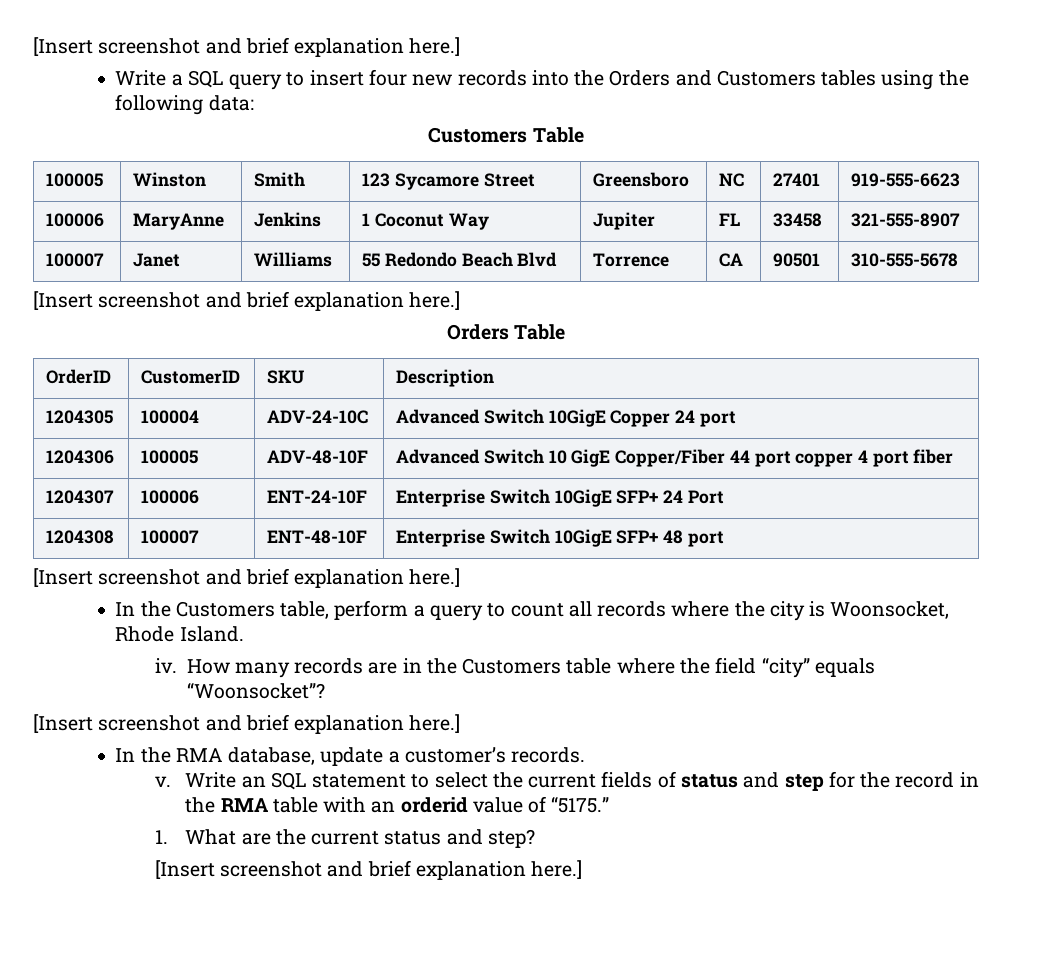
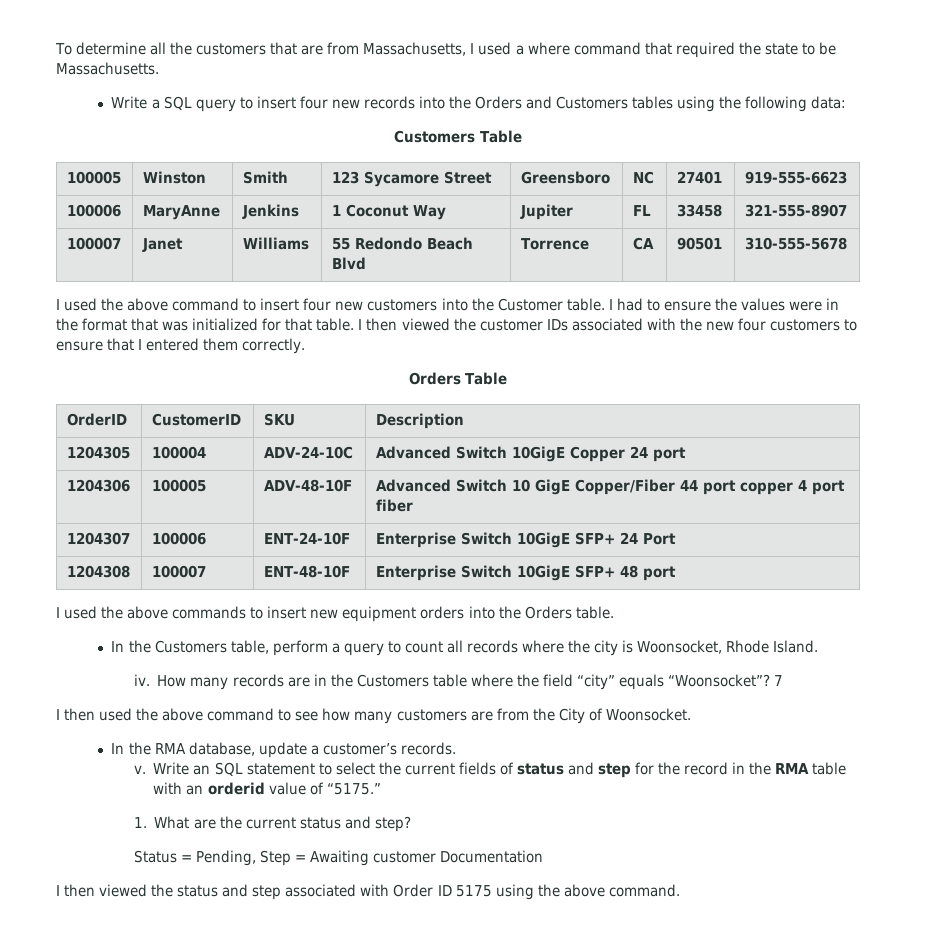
[33,37,461,57] [Insert screenshot and brief explanation here.] -> [55,42,836,58] [56,62,159,75] To determine all the customers that are from Massachusetts, I used a where command that required the state to be Massachusetts.
[33,291,461,311] [Insert screenshot and brief explanation here.] -> [56,298,840,311] [56,318,857,331] [56,338,306,354] I used the above command to insert four new customers into the Customer table. I had to ensure the values were in the format that was initialized for that table. I then viewed the customer IDs associated with the new four customers to ensure that I entered them correctly.
[33,568,461,588] [Insert screenshot and brief explanation here.] -> [56,606,614,622] I used the above commands to insert new equipment orders into the Orders table.
[33,714,461,734] // [Insert screenshot and brief explanation here.] -> [774,675,784,686] [56,708,691,724] 7 // I then used the above command to see how many customers are from the City of Woonsocket.
[154,860,583,880] [Insert screenshot and brief explanation here.] -> [133,850,544,866] [56,884,680,900] Status = Pending, Step = Awaiting customer Documentation // I then viewed the status and step associated with Order ID 5175 using the above command.

